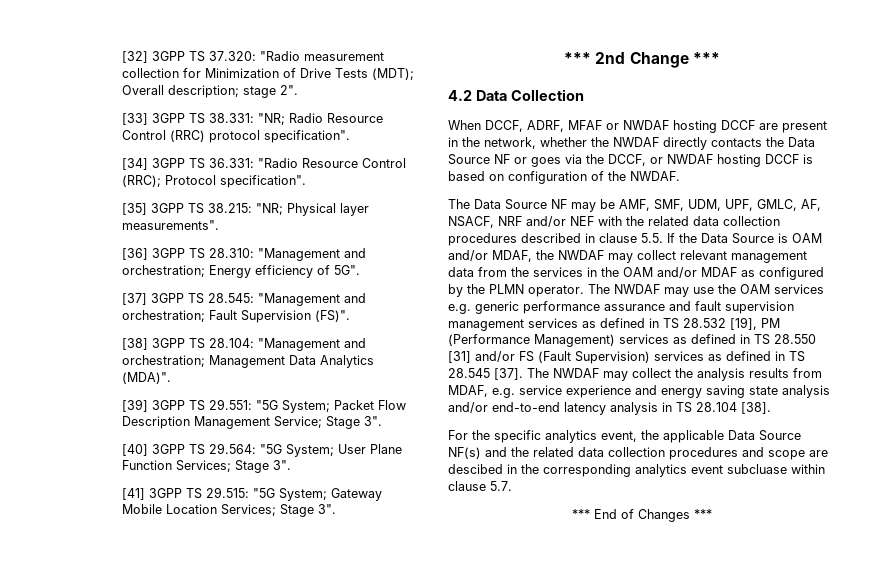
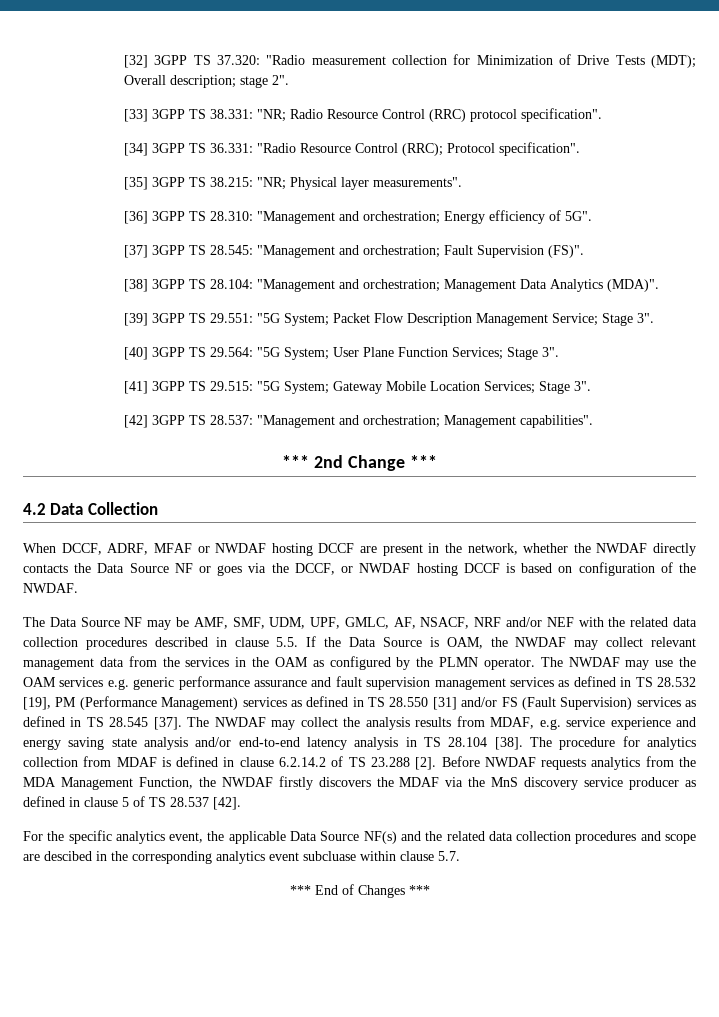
(337, 509) none -> [123,415,593,428] // [42] 3GPP TS 28.537: "Management and orchestration; Management capabilities".
[792,233,822,243] [448,250,532,262] OAM and/or MDAF, -> [446,637,483,649] OAM,
[657,267,737,278] and/or MDAF -> (308, 662) none
(771, 408) none -> [529,736,696,750] [23,756,696,770] [23,776,696,790] [23,796,241,810] The procedure for analytics collection from MDAF is defined in clause 6.2.14.2 of TS 23.288 [2]. Before NWDAF requests analytics from the MDA Management Function, the NWDAF firstly discovers the MDAF via the MnS discovery service producer as defined in clause 5 of TS 28.537 [42].

